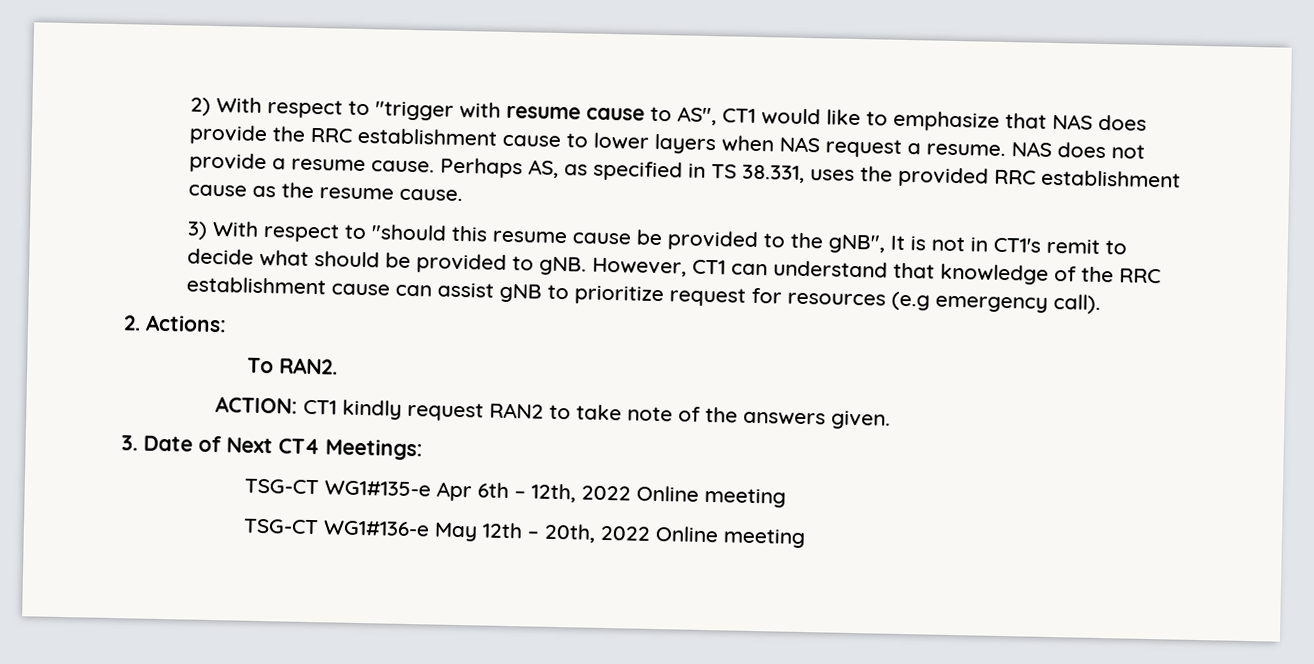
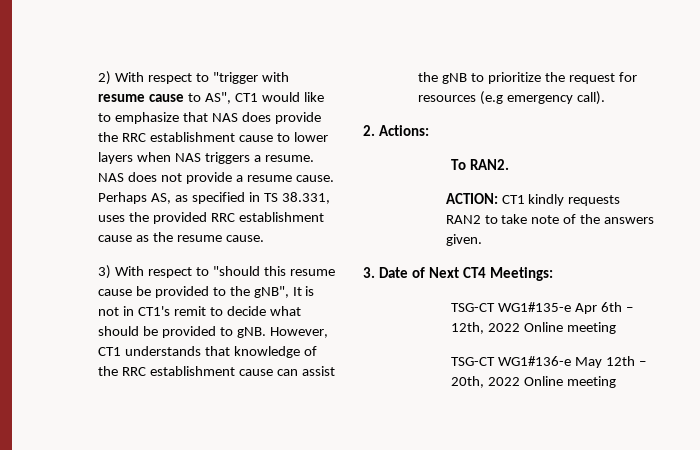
[825,138,903,158] request -> [204,152,250,164] triggers
[731,260,889,278] can understand -> [124,346,201,356] understands
(495, 290) none -> [418,72,439,82] the
(665, 295) none -> [544,72,565,82] the
[407,401,485,422] request -> [568,195,621,206] requests

